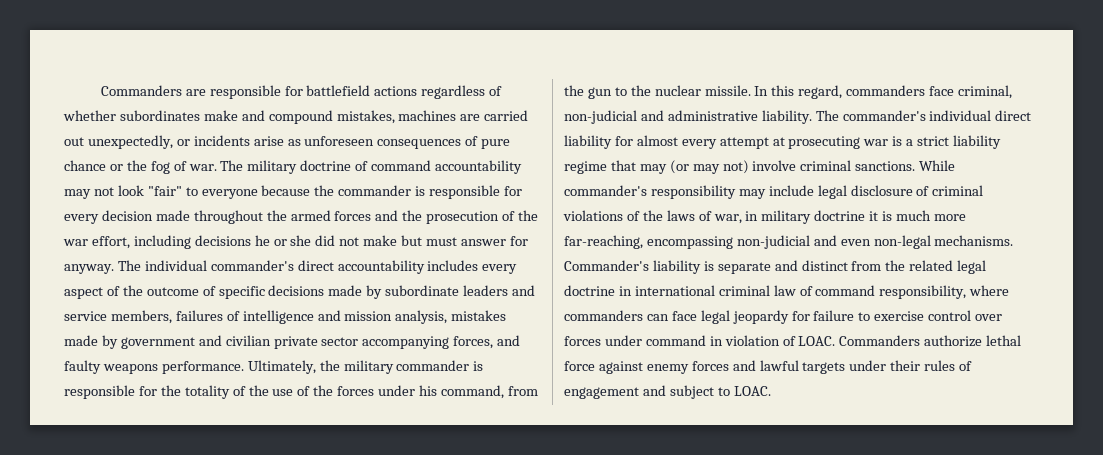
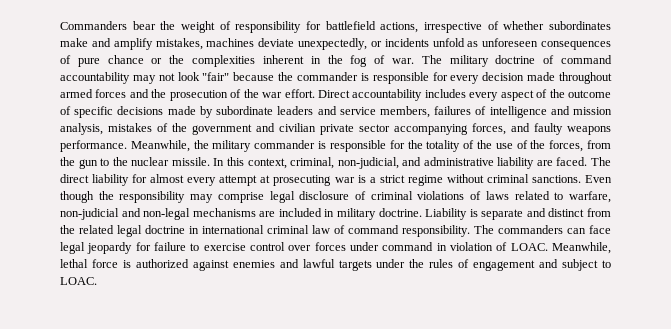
[100,85,486,99] Commanders are responsible for battlefield actions regardless -> [60,21,483,33] Commanders bear the weight of responsibility for battlefield actions, irrespective
[268,110,333,124] compound -> [113,38,153,50] amplify
[460,110,529,121] [64,137,84,146] are carried out -> [258,38,295,47] deviate
[253,136,284,146] arise -> [432,38,465,47] unfold
(147, 165) none -> [192,55,343,67] complexities inherent in the
[185,187,258,199] to everyone -> (230, 76) none
[266,210,287,221] the -> (612, 78) none
[91,235,528,249] [64,260,334,274] effort, including decisions he or she did not make but must answer for anyway. The individual commander's direct -> [284,89,350,98] effort. Direct
[64,335,118,349] made by -> [157,123,187,132] of the
[247,360,316,374] Ultimately, -> [130,140,190,152] Meanwhile,
[337,385,504,399] forces under his command, -> [549,140,584,152] forces,
[798,85,1013,99] [564,110,992,124] regard, commanders face criminal, non-judicial and administrative liability. The commander's individual -> [247,157,611,169] context, criminal, non-judicial, and administrative liability are faced. The
[953,135,1002,149] [564,160,956,174] [564,185,647,196] liability regime that may (or may not) involve criminal sanctions. While commander's -> [407,174,612,186] [60,191,114,203] regime without criminal sanctions. Even though the
[768,185,814,196] include -> [217,192,264,203] comprise
[642,210,966,224] [564,235,1014,249] [564,260,701,274] the laws of war, in military doctrine it is much more far-reaching, encompassing non-judicial and even non-legal mechanisms. Commander's liability -> [485,191,612,203] [60,208,468,220] laws related to warfare, non-judicial and non-legal mechanisms are included in military doctrine. Liability
[879,285,1010,299] responsibility, where -> [402,225,494,237] responsibility. The
[839,335,1022,347] [564,361,729,374] Commanders authorize lethal force against enemy forces -> [551,242,611,254] [60,259,275,271] Meanwhile, lethal force is authorized against enemies
[890,360,921,371] their -> [409,259,425,268] the

